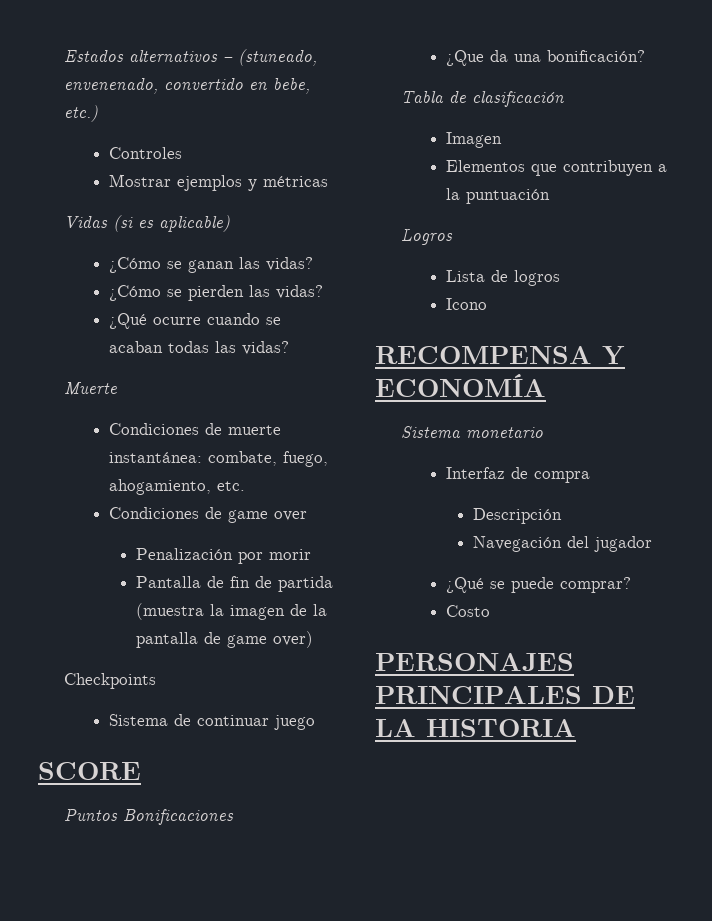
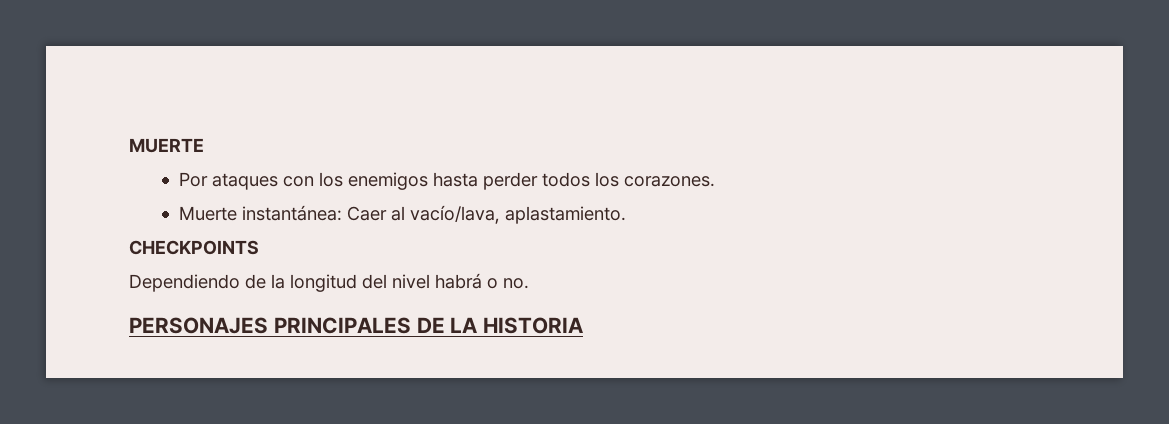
[64,49,318,66] [64,78,311,94] [64,105,99,122] [109,147,183,159] [109,174,329,191] [64,215,231,232] [109,257,314,273] [109,285,324,301] [109,313,282,329] [109,341,290,355] [64,382,118,395] [109,423,282,435] [109,451,329,467] [109,479,246,495] [109,507,308,523] [135,548,311,564] [135,576,333,592] [135,603,327,620] [135,631,313,648] [64,673,157,689] [109,714,316,730] [38,762,141,780] [64,809,235,825] [446,50,646,66] [401,91,565,107] [446,132,503,148] [446,160,668,176] [446,188,551,204] [401,229,454,245] [446,270,561,286] [446,298,488,310] [375,346,625,365] [375,374,546,397] [401,426,544,438] [446,467,591,483] [472,508,562,524] [472,536,652,552] [446,577,632,593] [446,605,491,617] Estados alternativos – (stuneado, envenenado, convertido en bebe, etc.) // Controles // Mostrar ejemplos y métricas // Vidas (si es aplicable) // ¿Cómo se ganan las vidas? // ¿Cómo se pierden las vidas? // ¿Qué ocurre cuando se acaban todas las vidas? // Muerte // Condiciones de muerte instantánea: combate, fuego, ahogamiento, etc. // Condiciones de game over // Penalización por morir // Pantalla de fin de partida (muestra la imagen de la pantalla de game over) // Checkpoints // Sistema de continuar juego // SCORE // Puntos Bonificaciones // ¿Que da una bonificación? // Tabla de clasificación // Imagen // Elementos que contribuyen a la puntuación // Logros // Lista de logros // Icono // RECOMPENSA Y ECONOMÍA // Sistema monetario // Interfaz de compra // Descripción // Navegación del jugador // ¿Qué se puede comprar? // Costo -> [129,138,204,153] [179,172,716,190] [179,205,627,224] [129,240,259,255] [129,273,529,292] MUERTE // Por ataques con los enemigos hasta perder todos los corazones. // Muerte instantánea: Caer al vacío/lava, aplastamiento. // CHECKPOINTS // Dependiendo de la longitud del nivel habrá o no.

